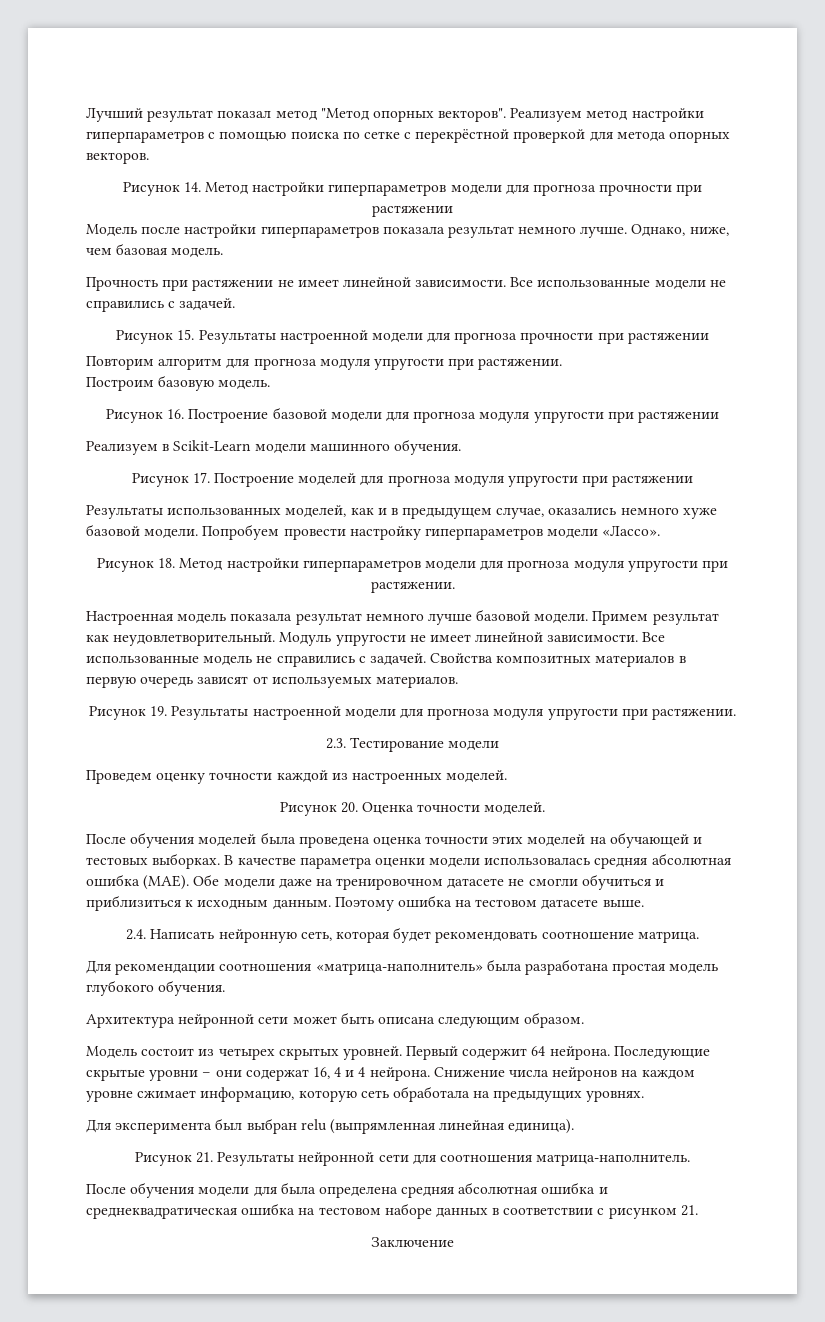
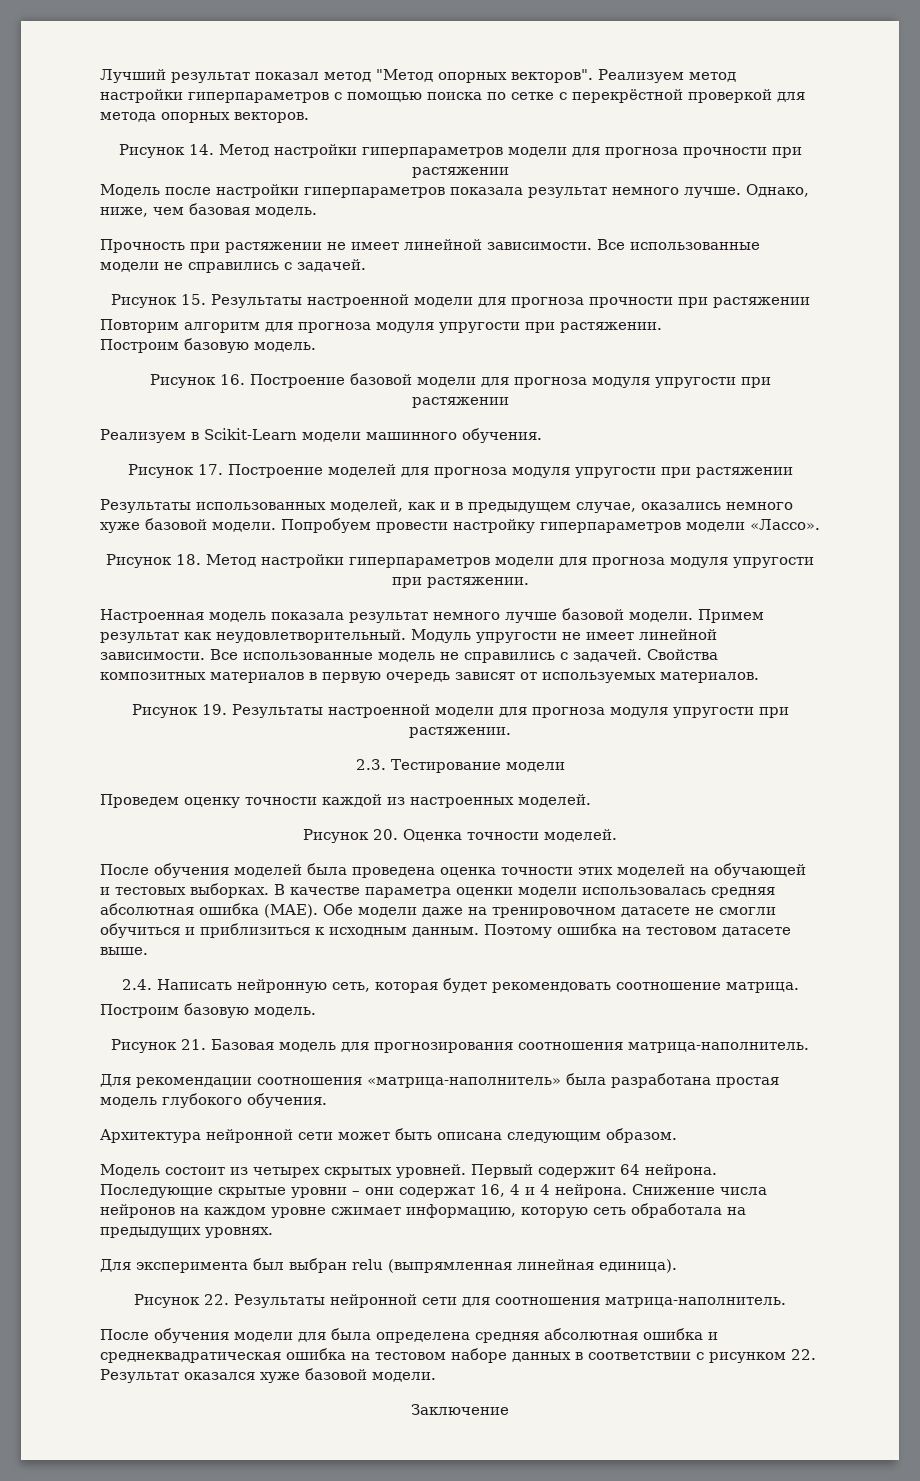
(699, 937) none -> [100,1003,316,1018] [111,1039,809,1053] // Построим базовую модель. // Рисунок 21. Базовая модель для прогнозирования соотношения матрица-наполнитель.
[196,1152,214,1163] 21. -> [204,1294,229,1305] 22.
[680,1205,698,1216] 21. -> [791,1349,816,1360] [100,1368,436,1383] 22. Результат оказался хуже базовой модели.

